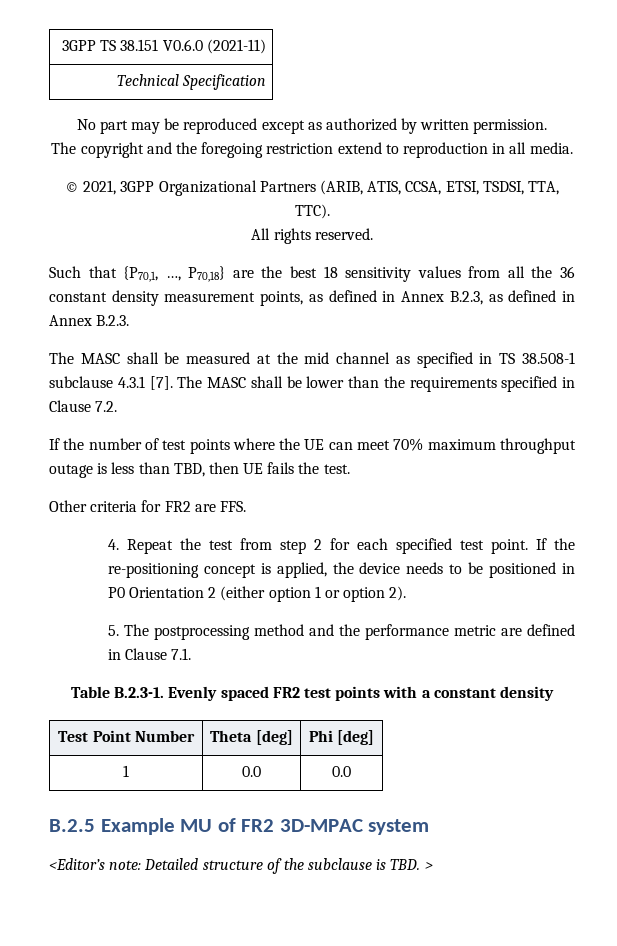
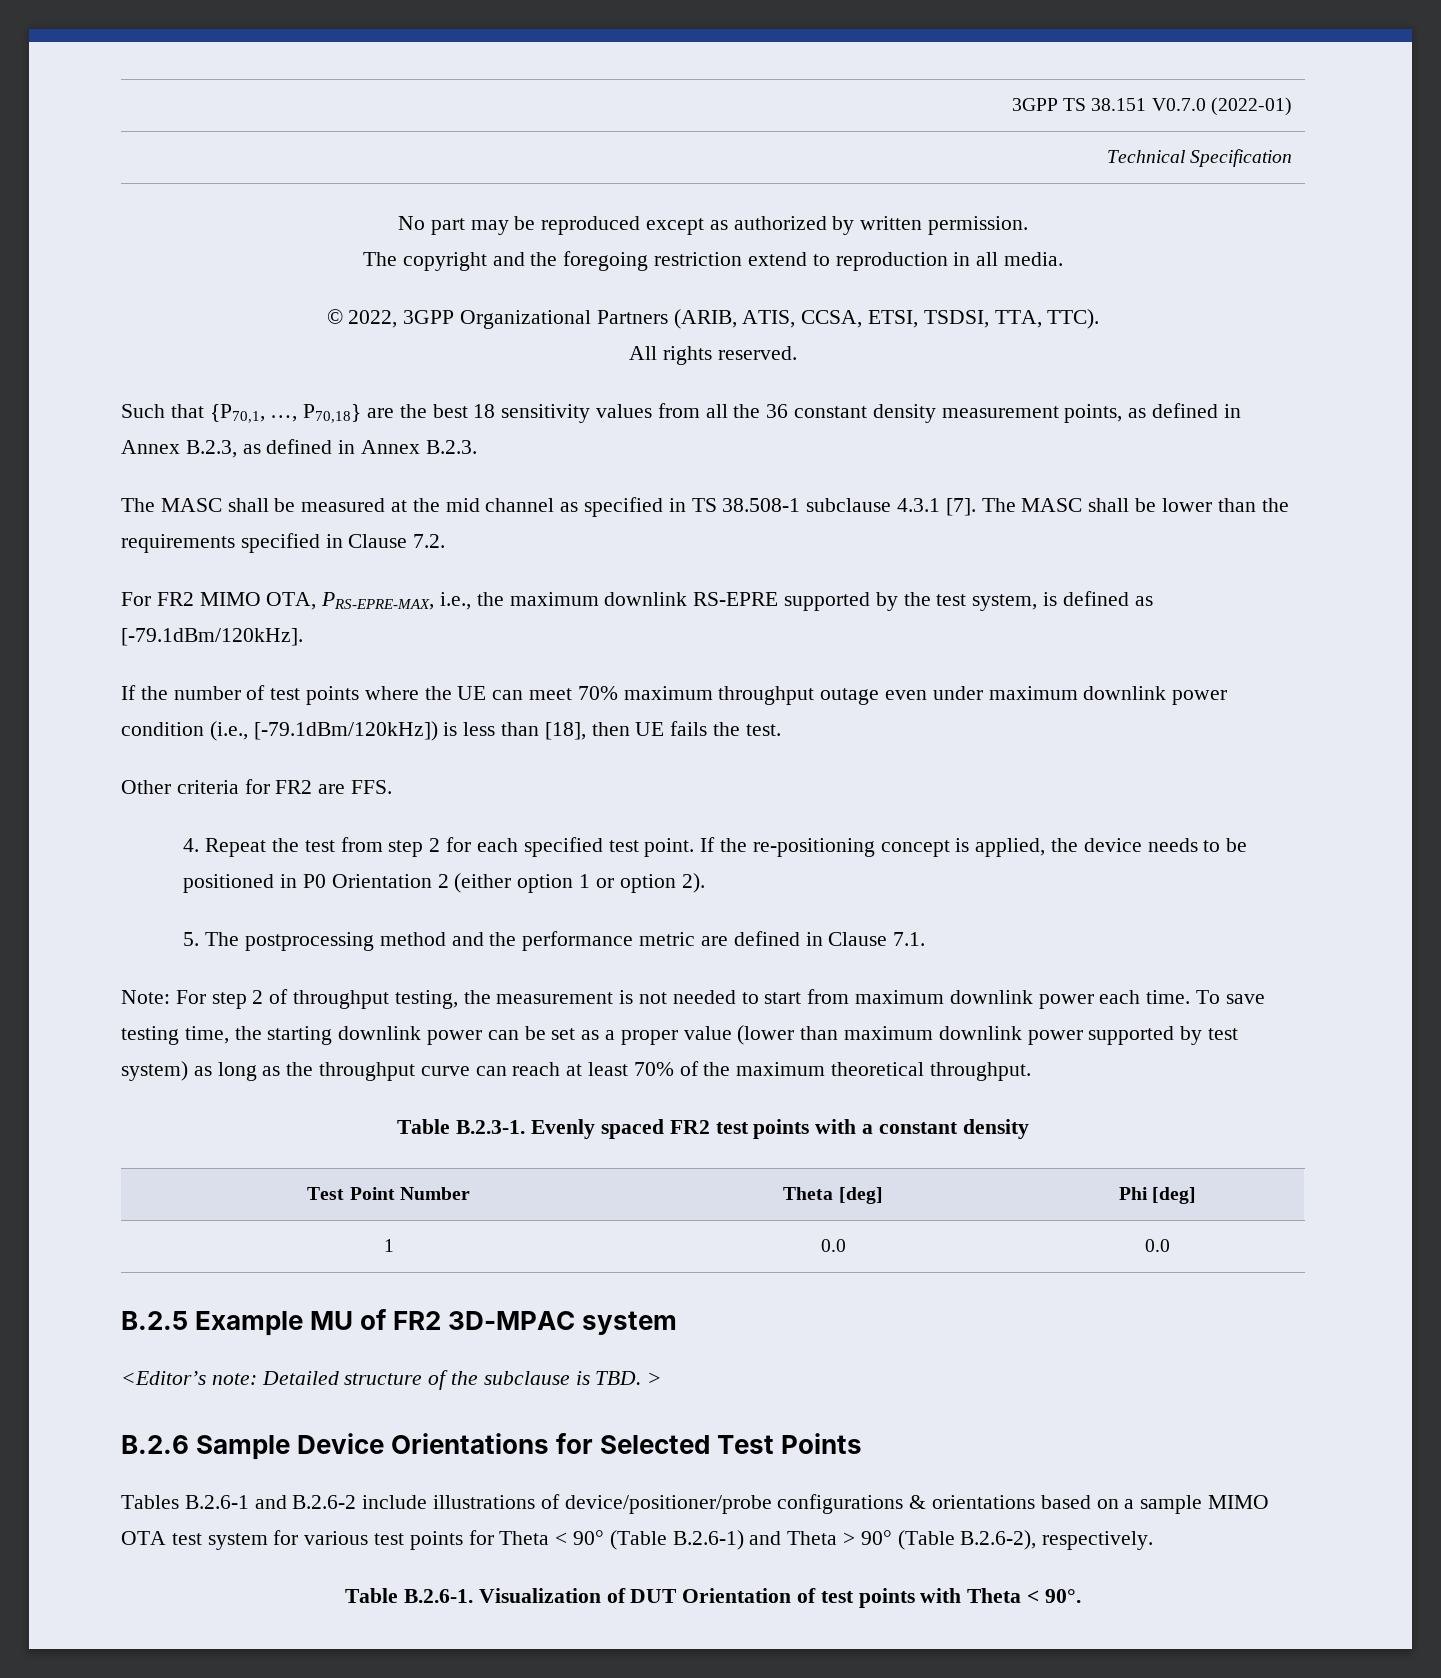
[162,39,266,54] V0.6.0 (2021-11) -> [1151,97,1292,116] V0.7.0 (2022-01)
[83,180,117,195] 2021, -> [348,310,398,328] 2022,
(118, 406) none -> [121,591,1153,611] [121,628,303,646] // For FR2 MIMO OTA, PRS-EPRE-MAX, i.e., the maximum downlink RS-EPRE supported by the test system, is defined as [-79.1dBm/120kHz].
(93, 471) none -> [885,686,1228,705] [121,721,438,741] even under maximum downlink power condition (i.e., [-79.1dBm/120kHz])
[173,463,205,477] TBD, -> [544,722,586,740] [18],
(192, 654) none -> [121,989,1265,1009] [121,1025,1239,1045] [121,1061,1031,1081] // Note: For step 2 of throughput testing, the measurement is not needed to start from maximum downlink power each time. To save testing time, the starting downlink power can be set as a proper value (lower than maximum downlink power supported by test system) as long as the throughput curve can reach at least 70% of the maximum theoretical throughput.
(433, 866) none -> [121,1433,863,1460] [121,1494,1270,1514] [121,1530,1154,1550] [345,1588,1081,1608] // B.2.6 Sample Device Orientations for Selected Test Points // Tables B.2.6-1 and B.2.6-2 include illustrations of device/positioner/probe configurations & orientations based on a sample MIMO OTA test system for various test points for Theta < 90° (Table B.2.6-1) and Theta > 90° (Table B.2.6-2), respectively. // Table B.2.6-1. Visualization of DUT Orientation of test points with Theta < 90°.

